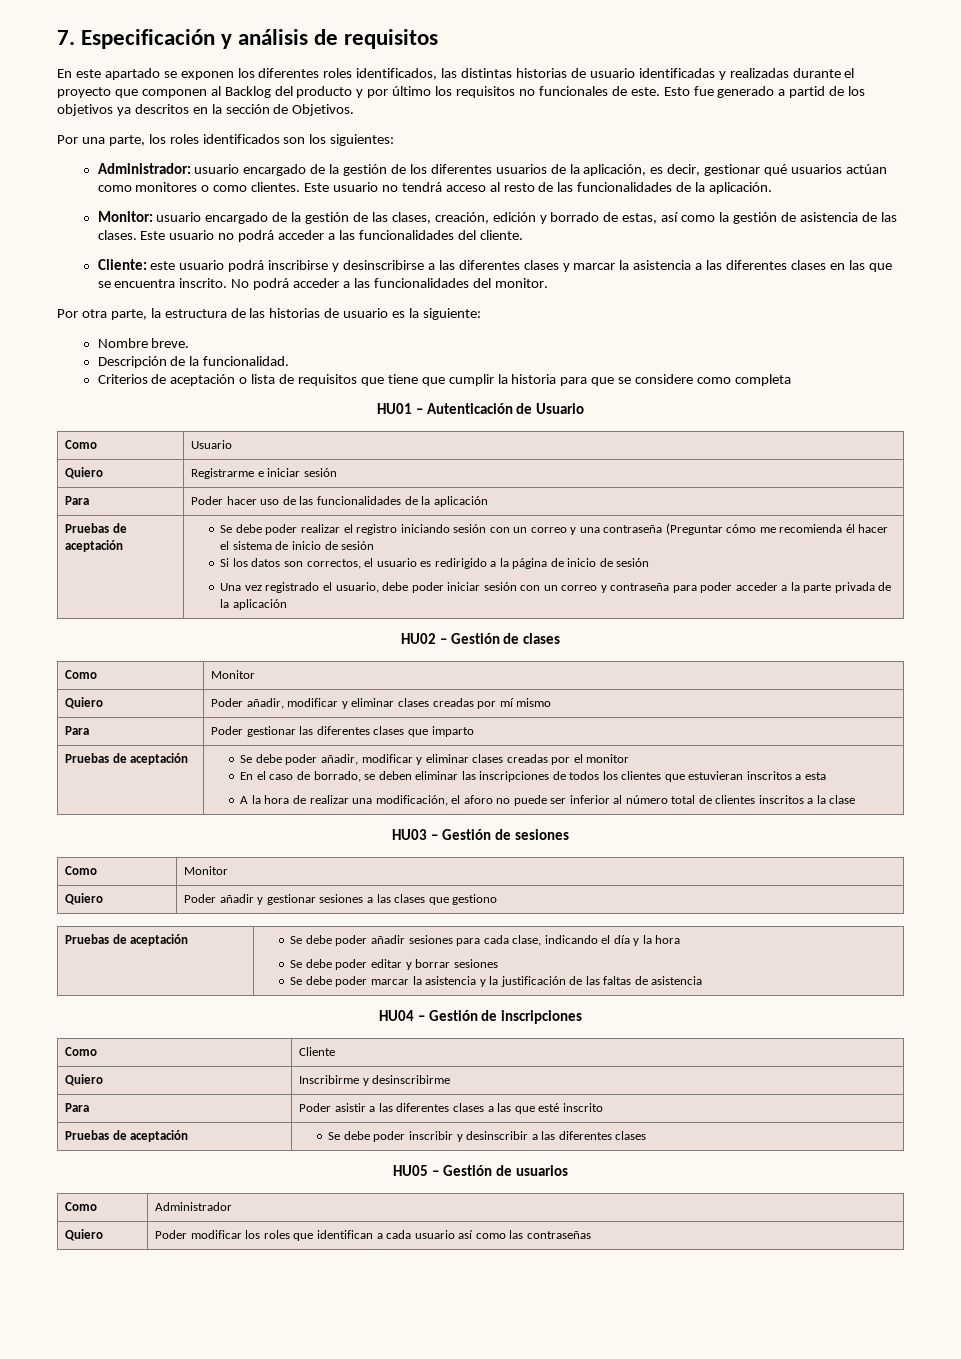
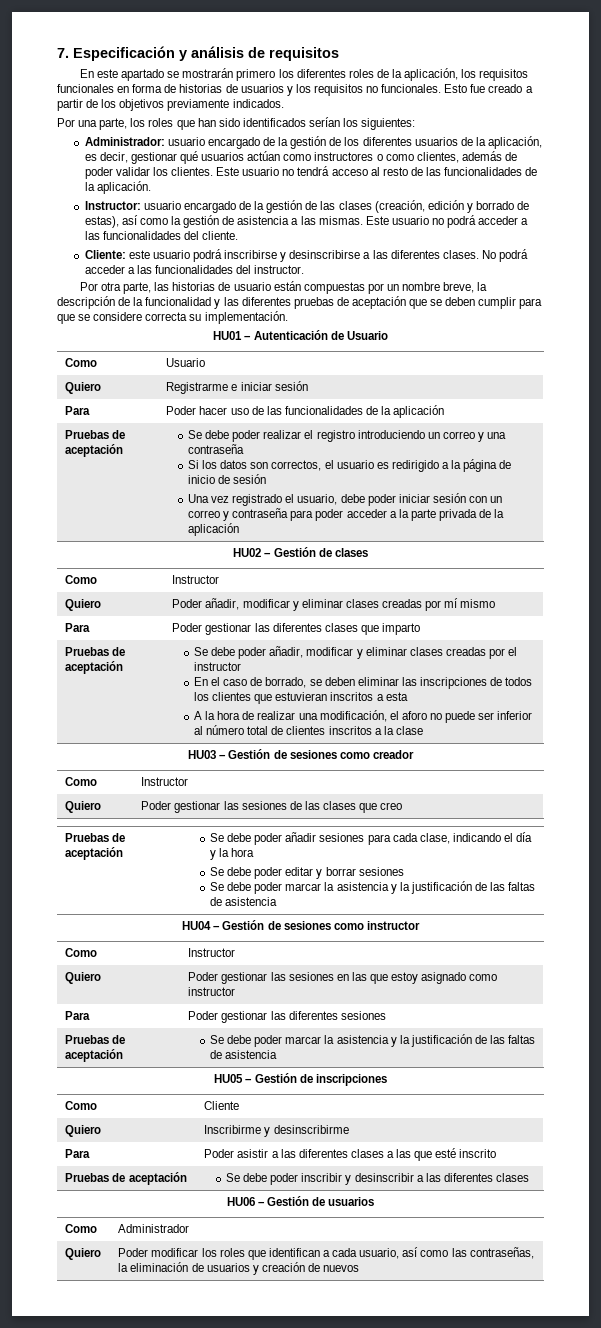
[180,71,234,80] exponen -> [182,68,276,81] mostrarán primero
[356,68,855,80] [57,86,866,98] [57,104,355,116] identificados, las distintas historias de usuario identificadas y realizadas durante el proyecto que componen al Backlog del producto y por último los requisitos no funcionales de este. Esto fue generado a partid de los objetivos ya descritos en la sección de Objetivos. -> [376,68,529,81] [57,84,533,96] [57,99,284,111] de la aplicación, los requisitos funcionales en forma de historias de usuarios y los requisitos no funcionales. Esto fue creado a partir de los objetivos previamente indicados.
[202,134,306,144] identificados son -> [176,117,340,130] que han sido identificados serían
[135,182,198,192] monitores -> [314,152,374,161] instructores
(248, 188) none -> [416,151,517,163] [84,167,168,179] clientes, además de poder validar los
[97,211,153,222] Monitor: -> [84,201,141,210] Instructor:
[391,212,489,224] clases, creación, -> [338,200,425,213] clases (creación,
[622,213,658,224] estas, -> [84,216,119,228] estas),
[861,212,897,222] [97,230,137,240] de las clases. -> [291,216,363,225] a las mismas.
[523,260,892,272] [97,278,228,288] clases y marcar la asistencia a las diferentes clases en las que se encuentra inscrito. -> [442,250,479,259] clases.
[494,278,548,288] monitor. -> [254,265,305,274] instructor.
[150,308,246,318] la estructura de -> (152, 288) none
[392,308,481,320] [97,338,190,348] [97,356,290,368] [97,374,557,386] es la siguiente: // Nombre breve. // Descripción de la funcionalidad. // Criterios de aceptación o lista de requisitos que tiene que cumplir la historia -> [273,281,488,294] [57,296,517,309] están compuestas por un nombre breve, la descripción de la funcionalidad y las diferentes pruebas de aceptación que se deben cumplir
[697,374,791,386] como completa -> [145,311,288,324] correcta su implementación.
[400,524,510,533] iniciando sesión con -> [357,430,425,439] introduciendo
[665,523,889,535] [220,541,375,550] (Preguntar cómo me recomienda él hacer el sistema de inicio de sesión -> (245, 449) none
[211,670,256,679] Monitor -> [172,575,220,584] Instructor
[586,754,630,763] monitor -> [194,662,242,671] instructor
[65,866,98,875] [184,866,229,875] [65,893,104,905] [184,894,373,905] // Como | Monitor // Quiero | Poder añadir y gestionar sesiones a -> [339,750,414,759] [65,777,98,786] [141,777,189,786] [65,801,102,813] [141,801,302,813] como creador // Como | Instructor // Quiero | Poder gestionar las sesiones de
[452,894,498,905] gestiono -> [380,802,403,810] creo
(498, 1015) none -> [283,921,420,930] [65,948,98,957] [188,948,236,957] [65,972,102,984] [188,972,498,984] [188,987,236,996] [65,1011,91,1020] [188,1011,386,1023] [65,1035,126,1044] [65,1049,124,1062] [210,1034,536,1047] [210,1050,278,1059] [214,1073,313,1083] sesiones como instructor // Como | Instructor // Quiero | Poder gestionar las sesiones en las que estoy asignado como instructor // Para | Poder gestionar las diferentes sesiones // Pruebas de aceptación | Se debe poder marcar la asistencia y la justificación de las faltas de asistencia // HU05 – Gestión de
[393,1165,429,1176] HU05 -> [226,1197,255,1206] HU06
[414,1230,455,1239] usuario -> [359,1248,400,1259] usuario,
[526,1231,591,1239] contraseñas -> [469,1247,534,1259] [118,1262,360,1275] contraseñas, la eliminación de usuarios y creación de nuevos

